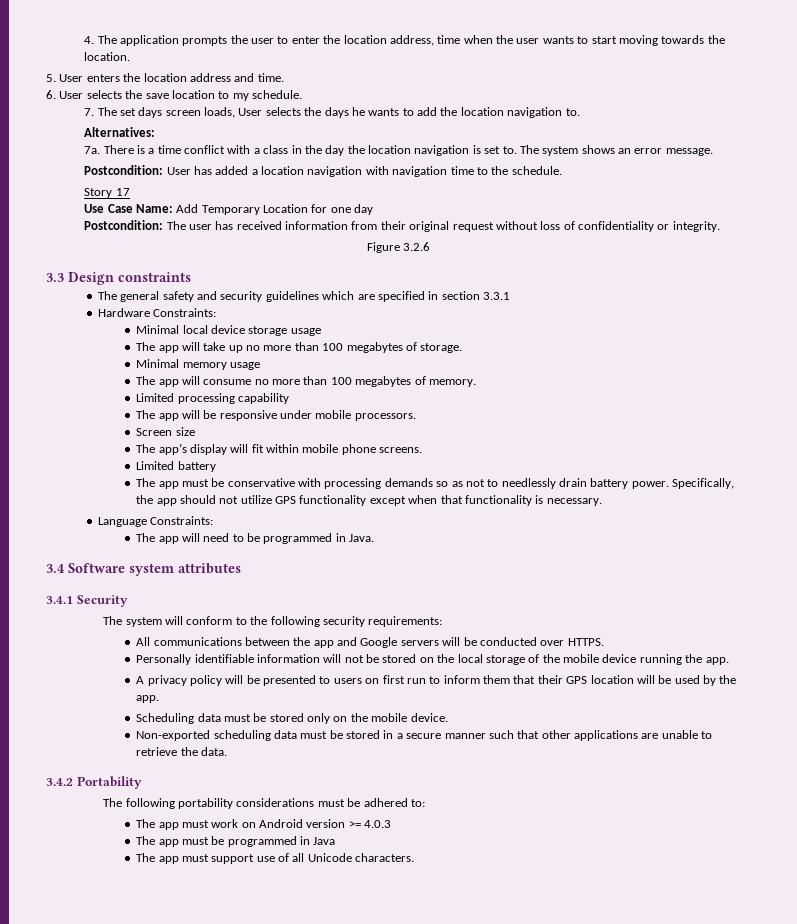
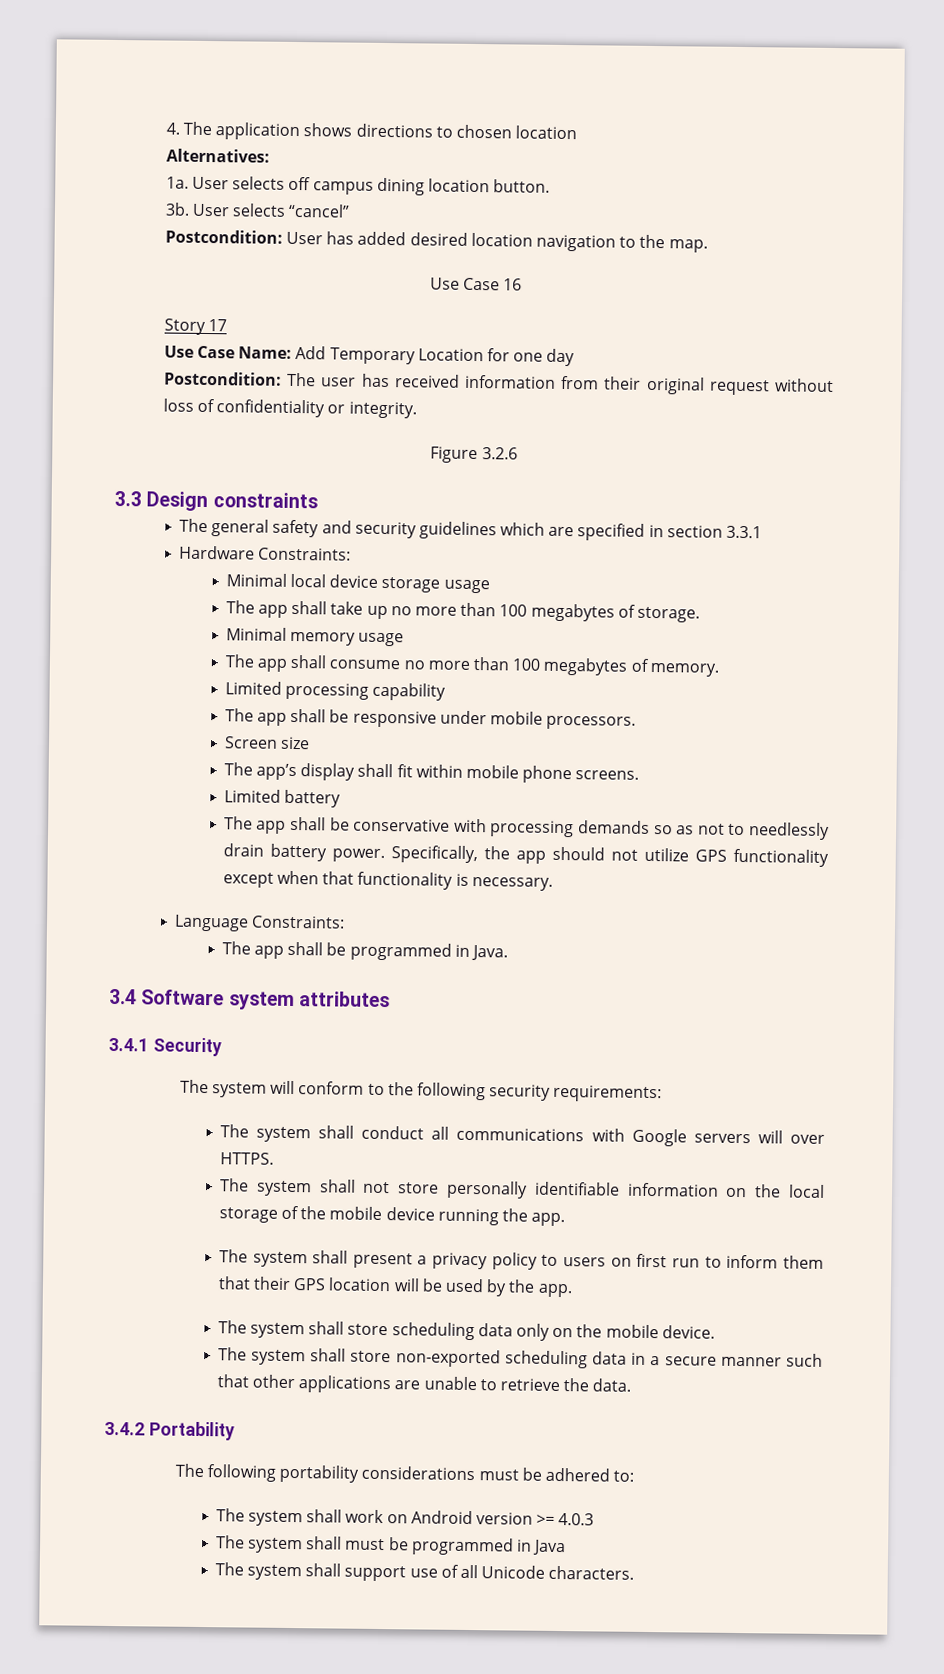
[182,35,725,46] [84,52,131,61] [46,73,284,82] [46,90,302,101] [84,107,580,118] [84,127,156,137] [84,145,713,156] prompts the user to enter the location address, time when the user wants to start moving towards the location. // 5. User enters the location address and time. // 6. User selects the save location to my schedule. // 7. The set days screen loads, User selects the days he wants to add the location navigation to. // Alternatives: // 7a. There is a time conflict with a class in the day the location navigation is set to. The system shows an error message. -> [303,123,578,140] [165,148,270,163] [165,176,551,196] [164,202,351,218] shows directions to chosen location // Alternatives: // 1a. User selects off campus dining location button. // 3b. User selects “cancel”
[251,166,562,177] a location navigation with navigation time to the schedule. -> [409,232,708,253] [429,277,523,291] desired location navigation to the map. // Use Case 16
[181,342,200,351] will -> [291,600,328,615] shall
[181,376,200,385] will -> [290,654,328,669] shall
[181,410,200,419] will -> [290,708,327,723] shall
[230,444,249,453] will -> [357,763,394,778] shall
[181,479,209,487] must -> [290,816,327,831] shall
[181,533,244,542] will need to -> [287,941,324,956] shall
[136,637,358,648] All communications between the app and -> [219,1124,625,1143] The system shall conduct all communications with
[463,637,537,646] be conducted -> (783, 1137) none
[136,654,417,665] Personally identifiable information will not be stored -> [219,1178,719,1199] The system shall not store personally identifiable information
[136,675,317,686] A privacy policy will be presented -> [218,1249,538,1270] The system shall present a privacy policy
[136,713,304,724] Scheduling data must be stored -> [217,1320,513,1341] The system shall store scheduling data
[136,730,381,741] Non-exported scheduling data must be stored -> [217,1347,628,1369] The system shall store non-exported scheduling data
[158,820,209,830] app must -> [248,1509,343,1527] system shall
[158,839,179,847] app -> [247,1536,343,1554] system shall
[158,854,209,864] app must -> [247,1563,342,1581] system shall

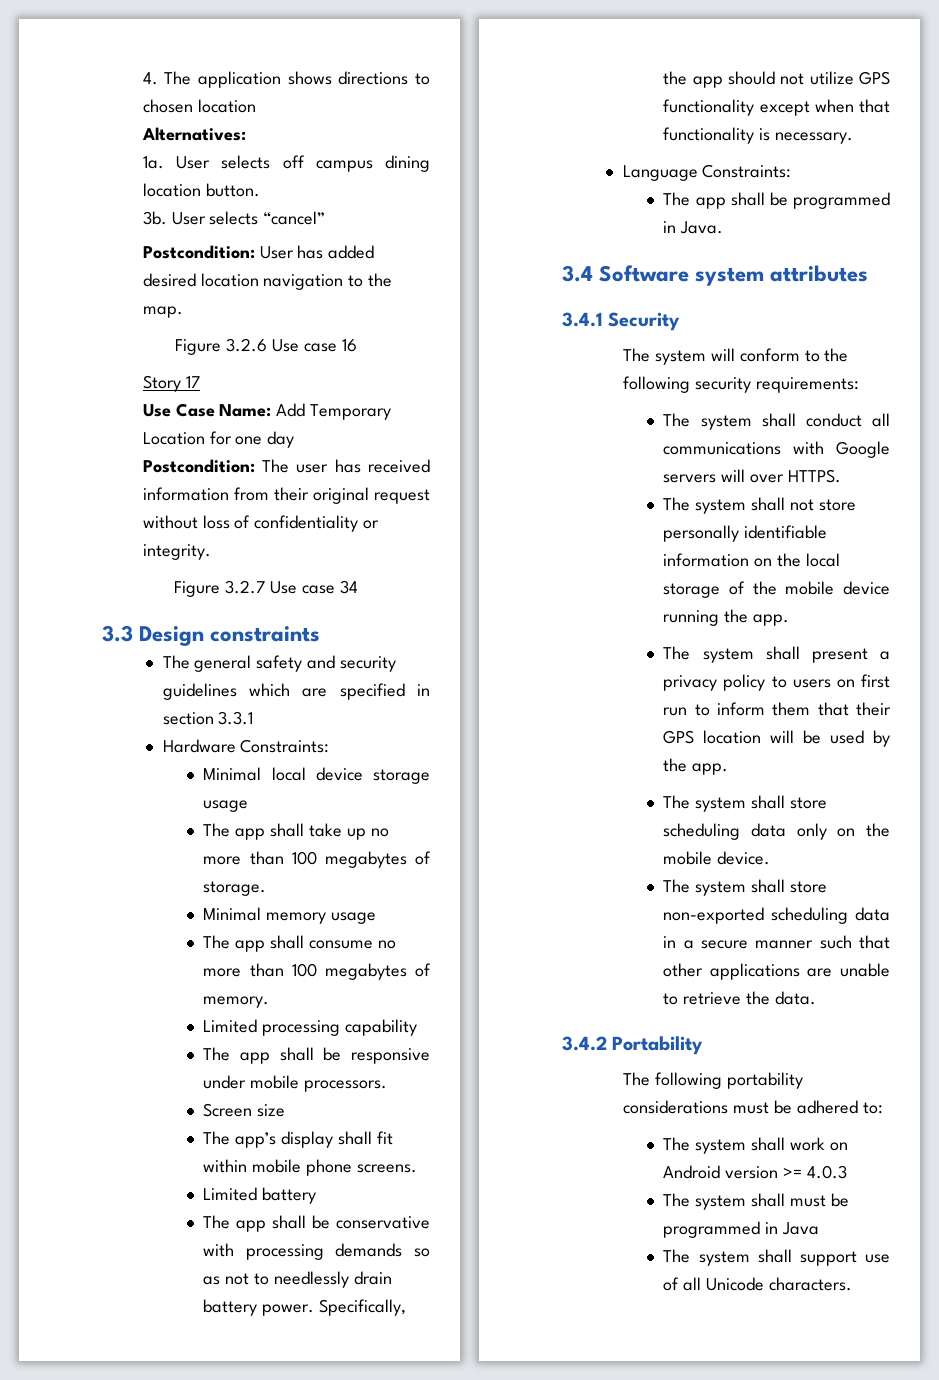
[429,277,500,291] Use Case -> [175,338,337,355] Figure 3.2.6 Use case
[481,447,518,460] 3.2.6 -> [225,580,358,594] 3.2.7 Use case 34

